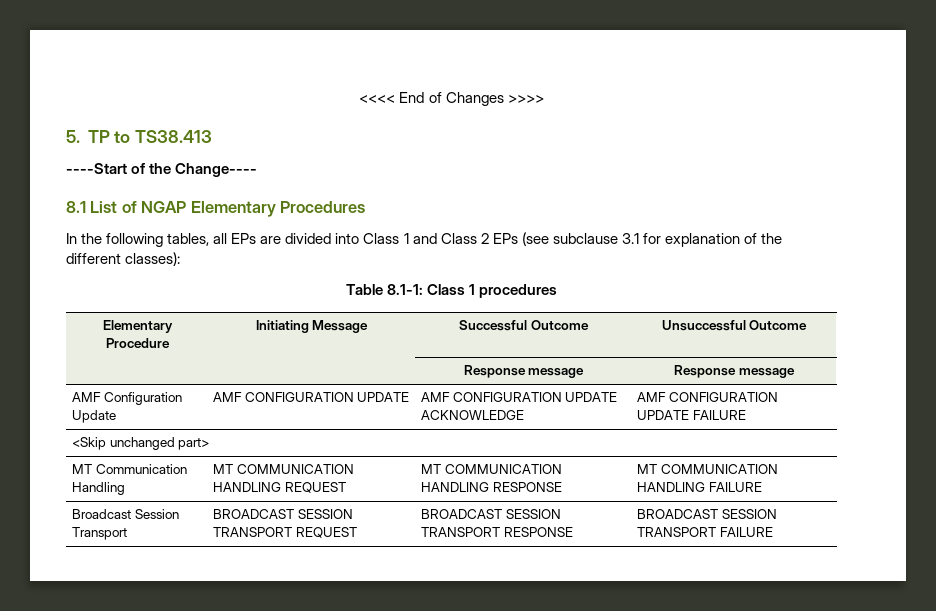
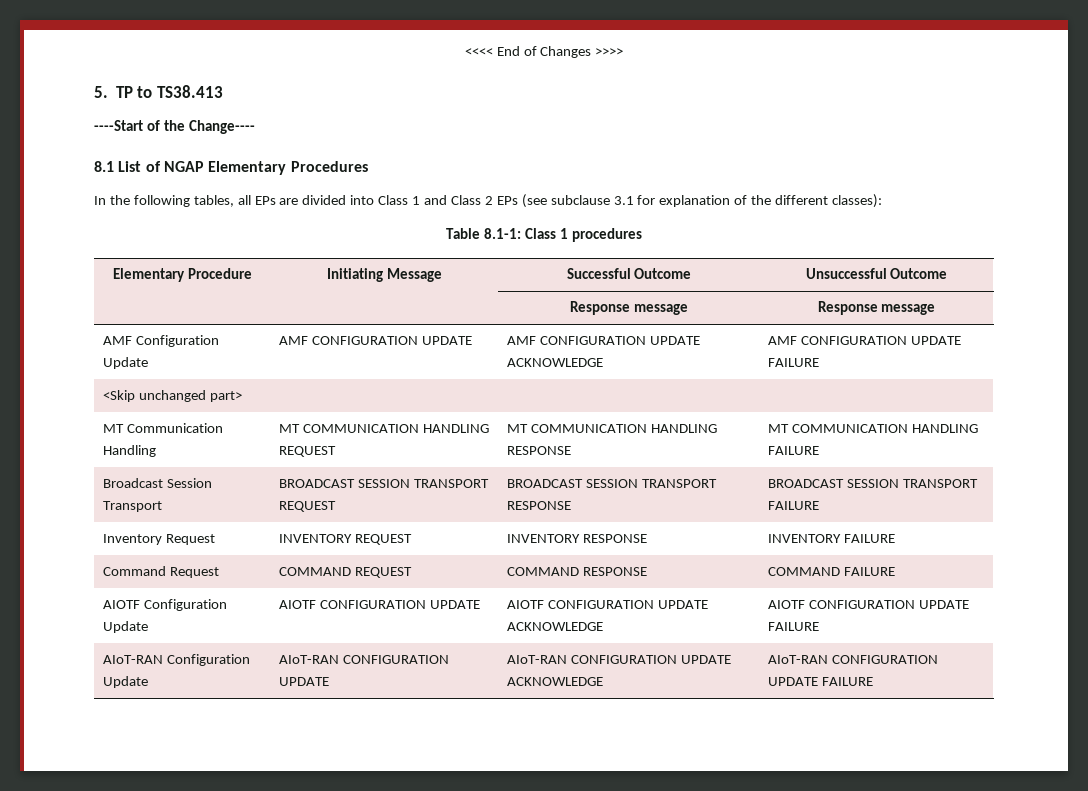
(773, 532) none -> [103,534,216,545] [279,534,413,545] [507,534,648,543] [768,534,896,543] [103,566,220,578] [279,567,413,578] [507,567,648,576] [768,567,896,576] [103,599,228,611] [103,621,149,633] [279,600,481,609] [507,600,709,609] [507,622,604,631] [768,600,970,609] [768,622,820,631] [103,654,251,666] [103,676,149,688] [279,655,450,664] [279,677,330,686] [507,655,732,664] [507,677,604,686] [768,655,939,664] [768,677,874,686] // Inventory Request | INVENTORY REQUEST | INVENTORY RESPONSE | INVENTORY FAILURE // Command Request | COMMAND REQUEST | COMMAND RESPONSE | COMMAND FAILURE // AIOTF Configuration Update | AIOTF CONFIGURATION UPDATE | AIOTF CONFIGURATION UPDATE ACKNOWLEDGE | AIOTF CONFIGURATION UPDATE FAILURE // AIoT-RAN Configuration Update | AIoT-RAN CONFIGURATION UPDATE | AIoT-RAN CONFIGURATION UPDATE ACKNOWLEDGE | AIoT-RAN CONFIGURATION UPDATE FAILURE

